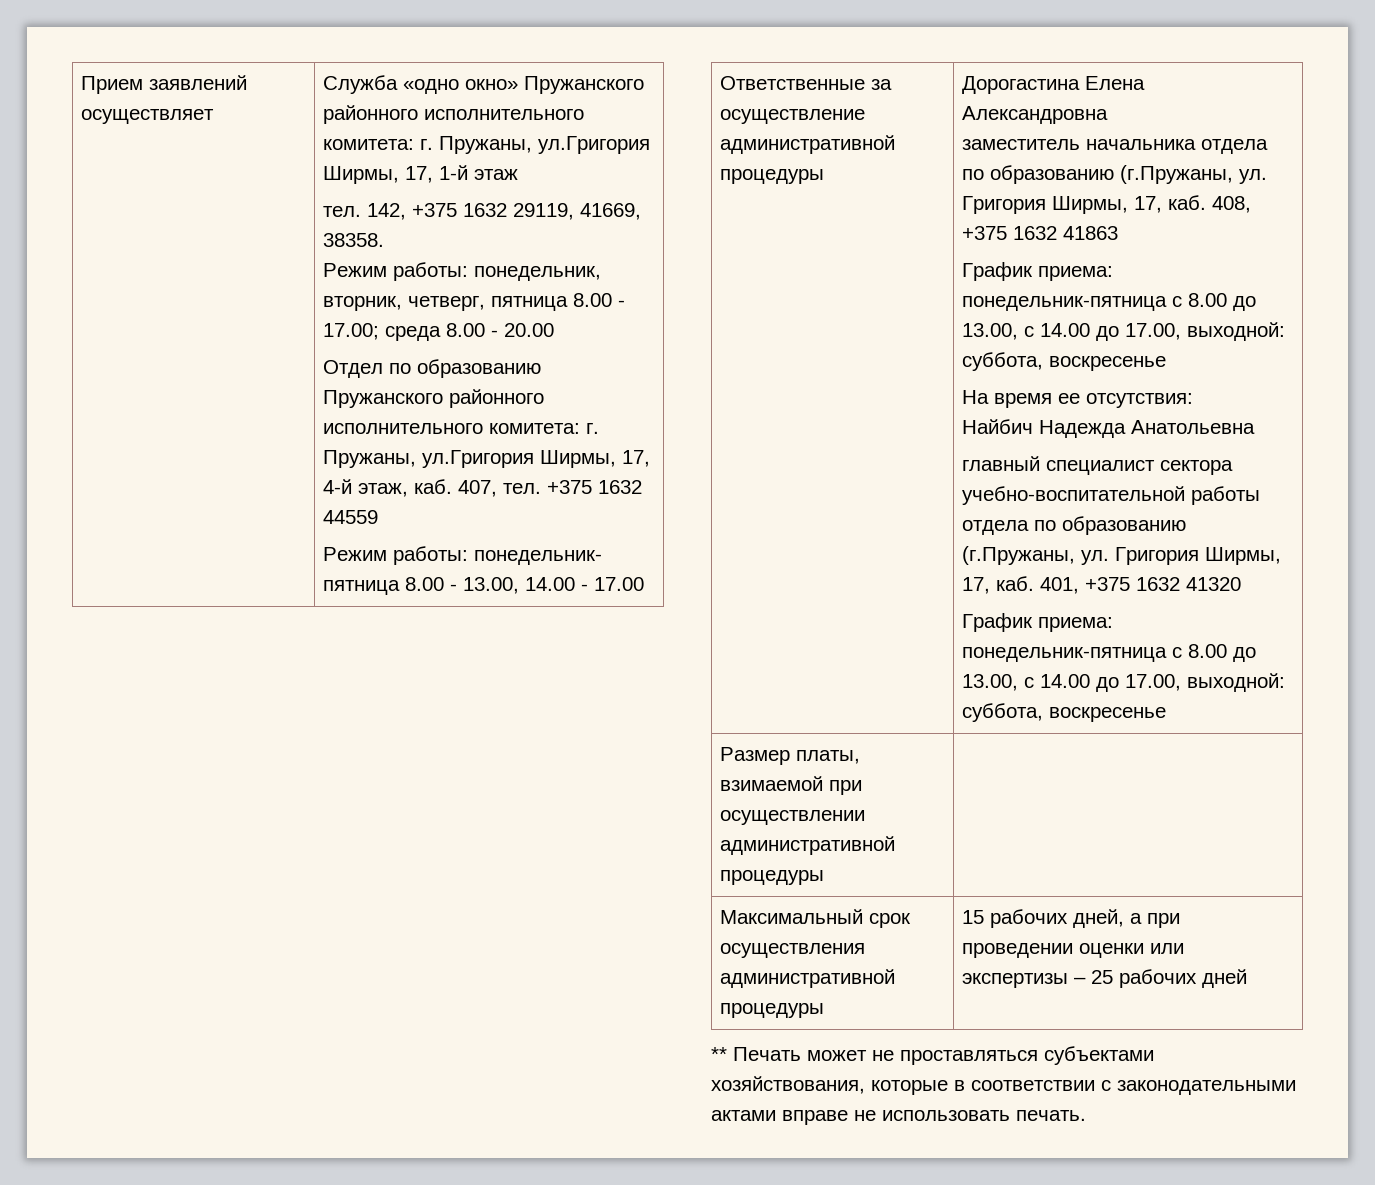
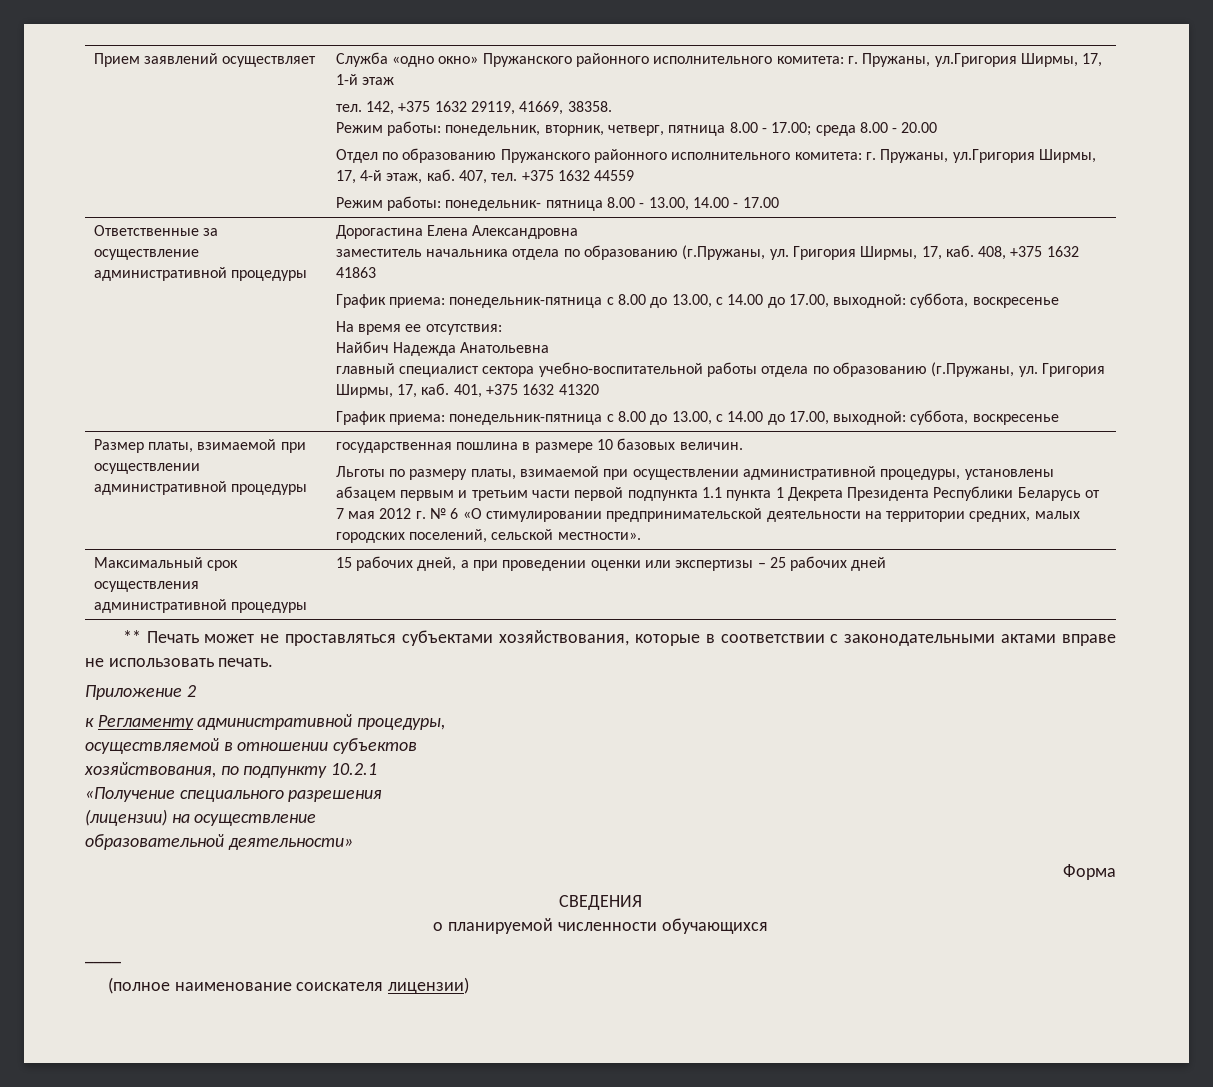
(825, 877) none -> [335,438,743,453] [335,466,1054,480] [335,486,1101,501] [335,508,1080,522] [335,529,641,543] государственная пошлина в размере 10 базовых величин. // Льготы по размеру платы, взимаемой при осуществлении административной процедуры, установлены абзацем первым и третьим части первой подпункта 1.1 пункта 1 Декрета Президента Республики Беларусь от 7 мая 2012 г. № 6 «О стимулировании предпринимательской деятельности на территории средних, малых городских поселений, сельской местности».
(1086, 1115) none -> [85,685,196,700] [85,714,446,730] [85,738,418,754] [84,762,378,778] [85,787,383,802] [85,809,317,826] [85,834,353,850] [1063,864,1116,880] [559,895,642,910] [433,918,768,934] [85,961,121,964] [107,977,470,994] // Приложение 2 // к Регламенту административной процедуры, // осуществляемой в отношении субъектов // хозяйствования, по подпункту 10.2.1 // «Получение специального разрешения // (лицензии) на осуществление // образовательной деятельности» // Форма // СВЕДЕНИЯ // о планируемой численности обучающихся // ____ // (полное наименование соискателя лицензии)

